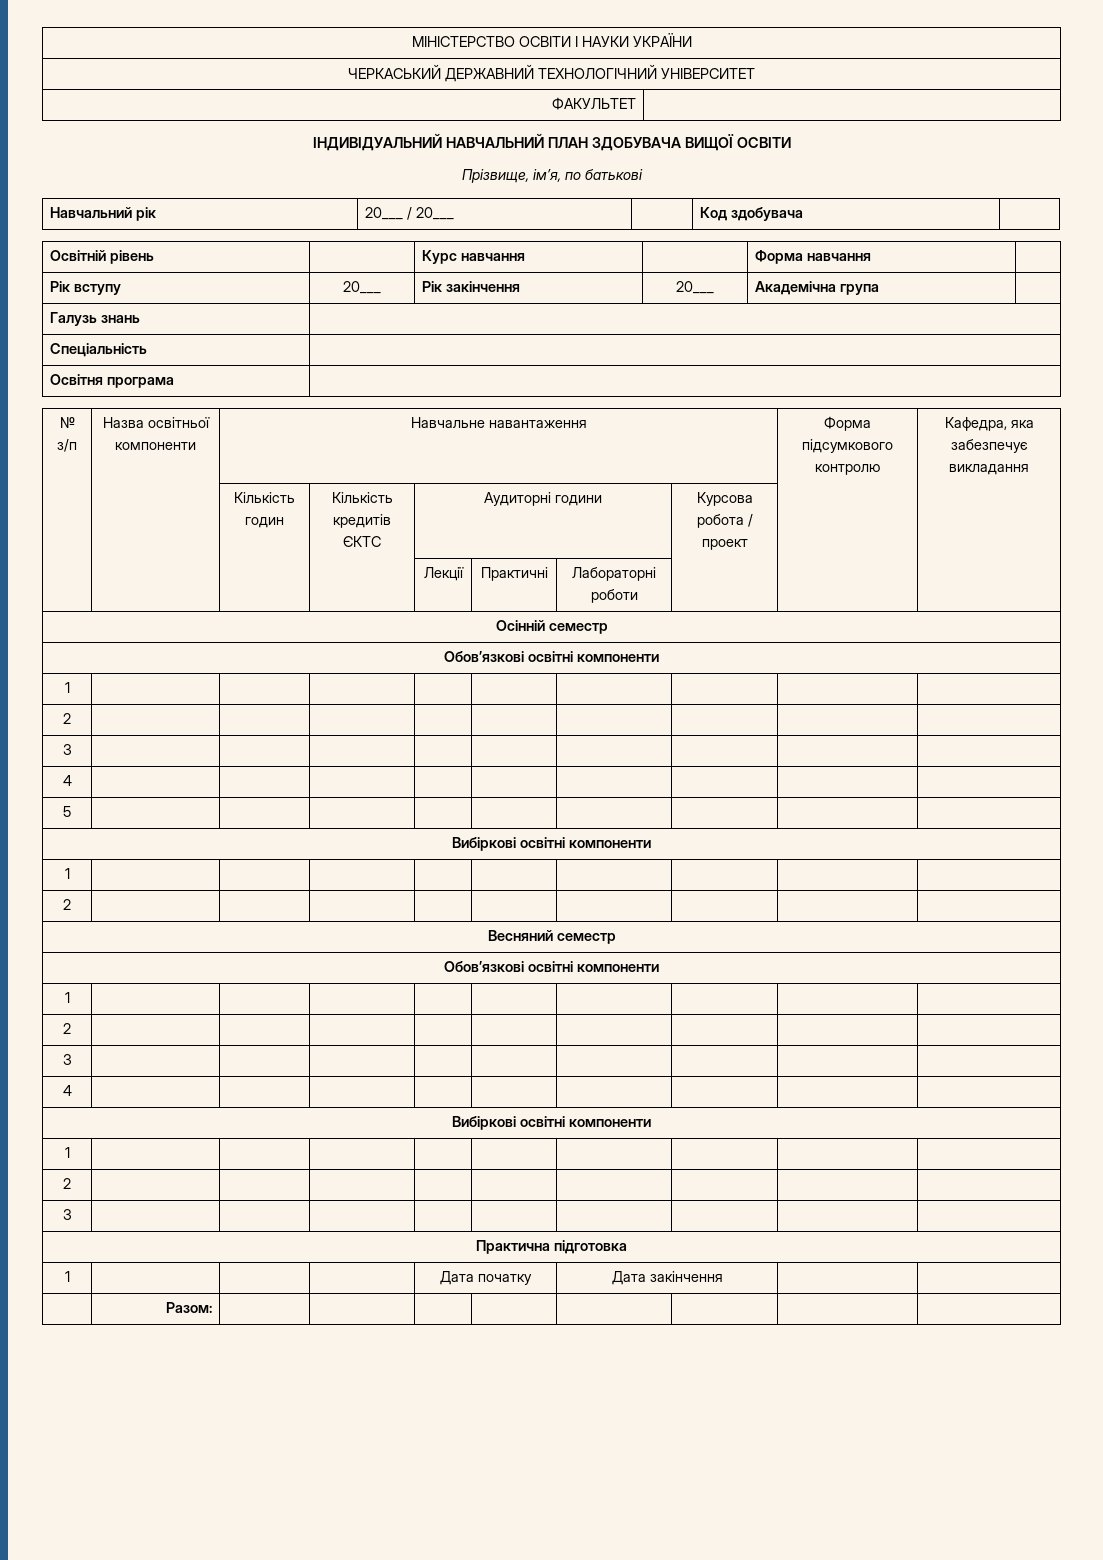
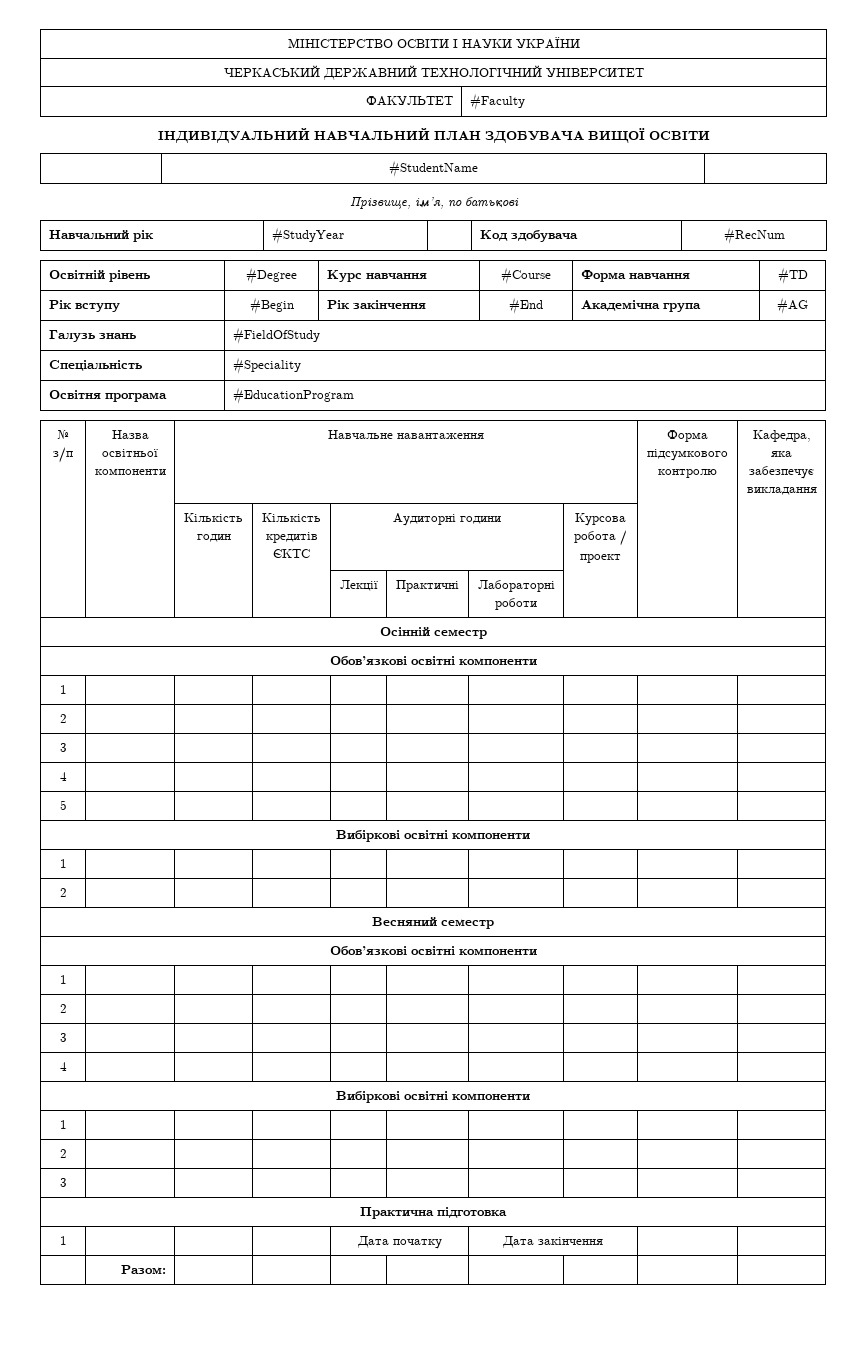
(636, 103) none -> [469,93,525,110] #Faculty
(791, 142) none -> [388,160,478,177] // | #StudentName |
[365,207,455,220] 20___ / 20___ -> [271,227,344,244] #StudyYear
(804, 214) none -> [723,227,785,244] #RecNum
(155, 257) none -> [246,267,297,284] #Degree
(526, 257) none -> [501,267,551,284] #Course
(872, 257) none -> [777,267,808,284] #TD
[343,281,381,294] 20___ -> [249,297,294,314] #Begin
[676,281,714,294] 20___ -> [509,297,543,314] #End
(880, 289) none -> [777,297,808,314] #AG
(141, 319) none -> [232,327,320,344] #FieldOfStudy
(148, 350) none -> [232,357,301,374] #Speciality
(175, 382) none -> [232,387,354,404] #EducationProgram

